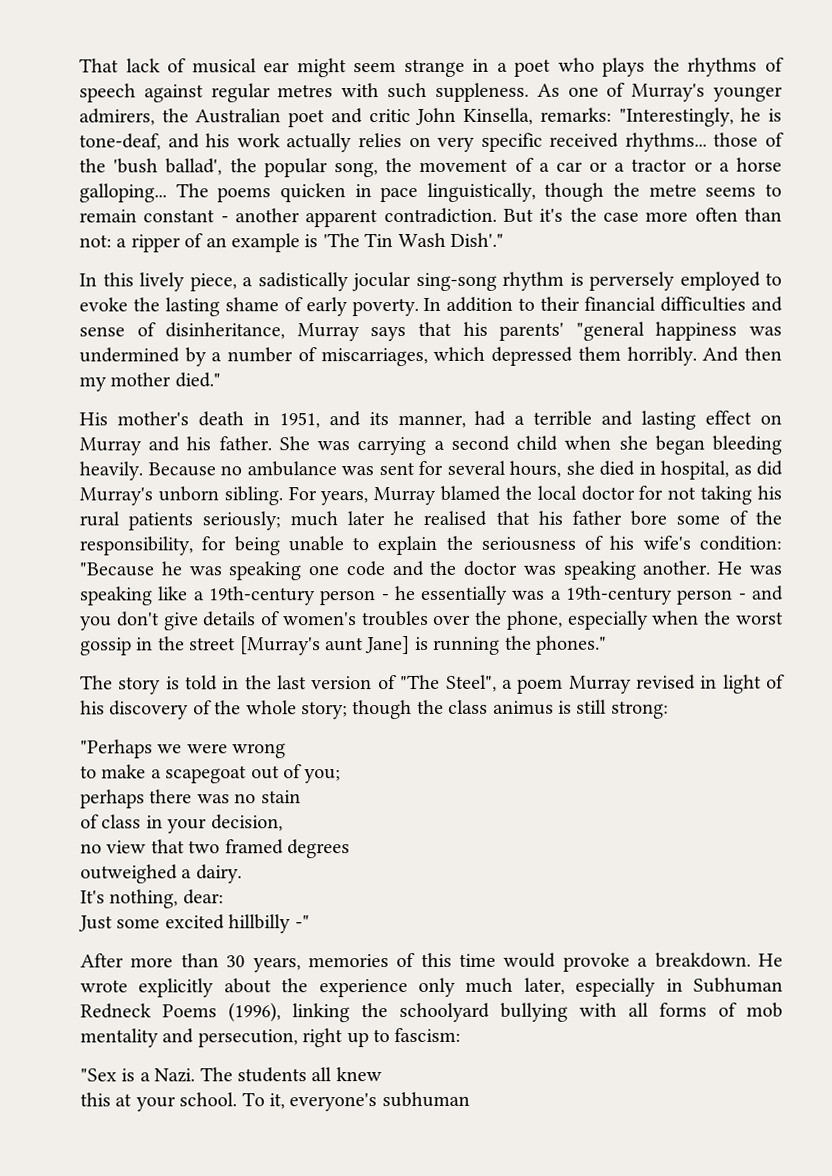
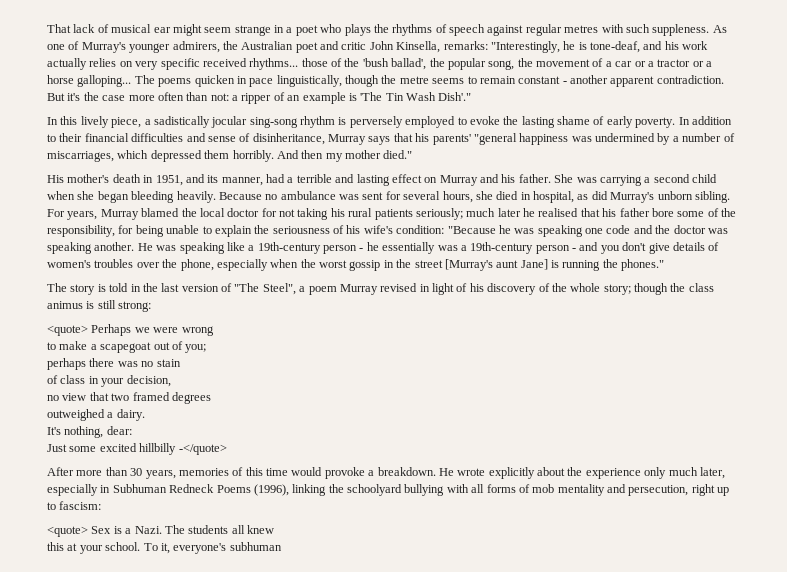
[80,739,153,759] "Perhaps -> [47,324,132,336] <quote> Perhaps
[294,915,310,929] -" -> [178,444,227,455] -</quote>
[80,1068,117,1082] "Sex -> [47,526,112,537] <quote> Sex

